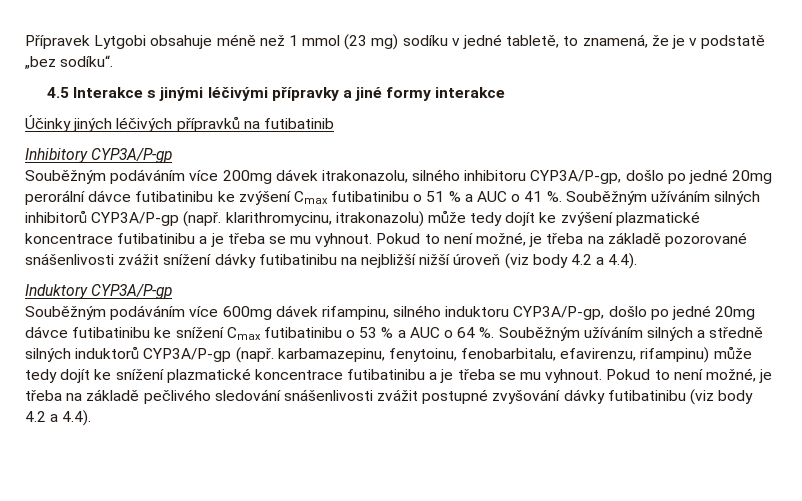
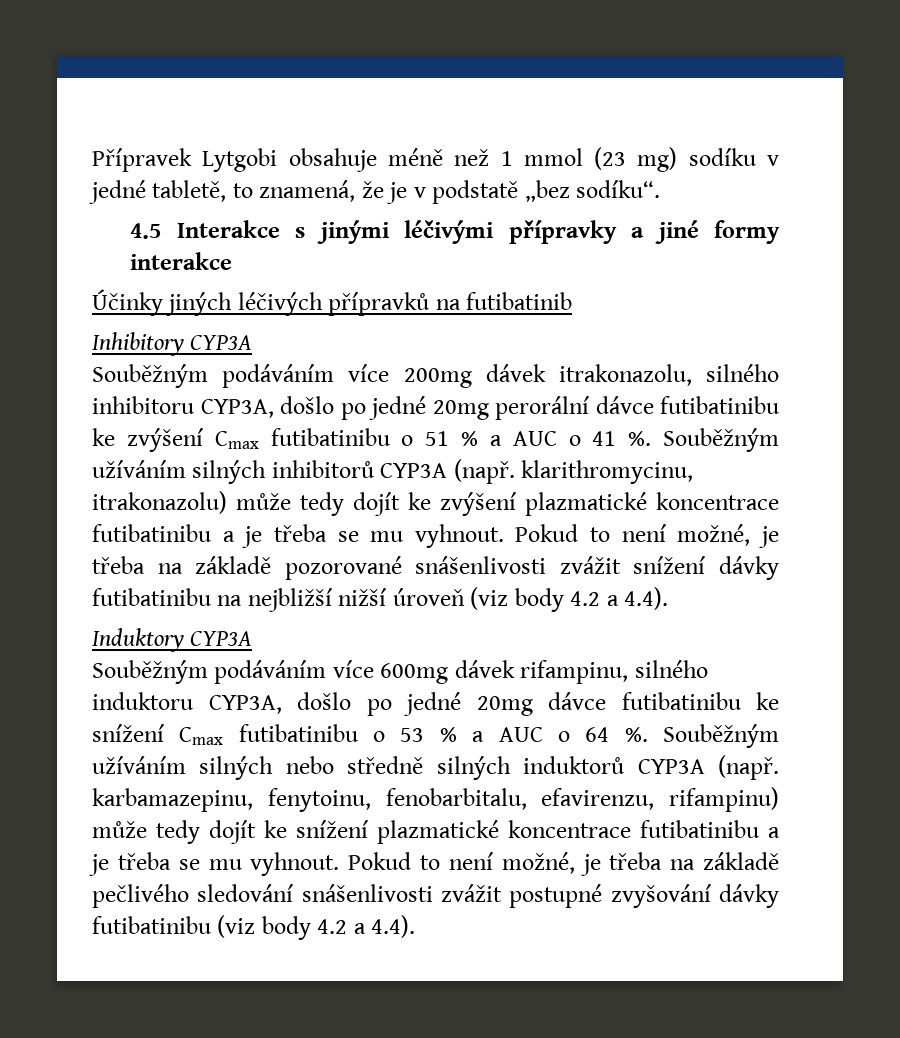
[91,148,173,163] CYP3A/P-gp -> [190,335,253,350] CYP3A
[530,170,622,184] CYP3A/P-gp, -> [200,399,274,418] CYP3A,
[91,212,180,226] CYP3A/P-gp -> [380,463,448,478] CYP3A
[91,284,173,299] CYP3A/P-gp -> [190,631,253,646] CYP3A
[513,306,605,320] CYP3A/P-gp, -> [208,695,282,714] CYP3A,
[697,330,706,338] a -> [285,756,334,774] nebo
[143,348,232,362] CYP3A/P-gp -> [637,759,705,774] CYP3A

